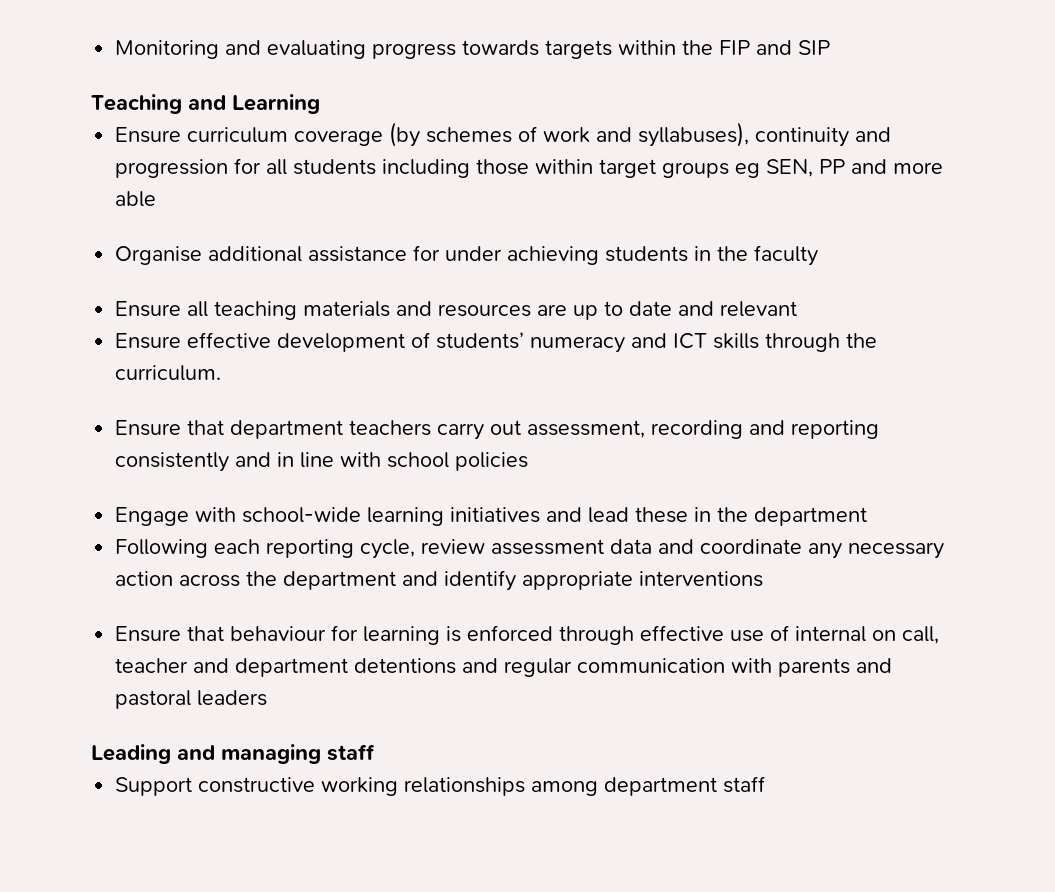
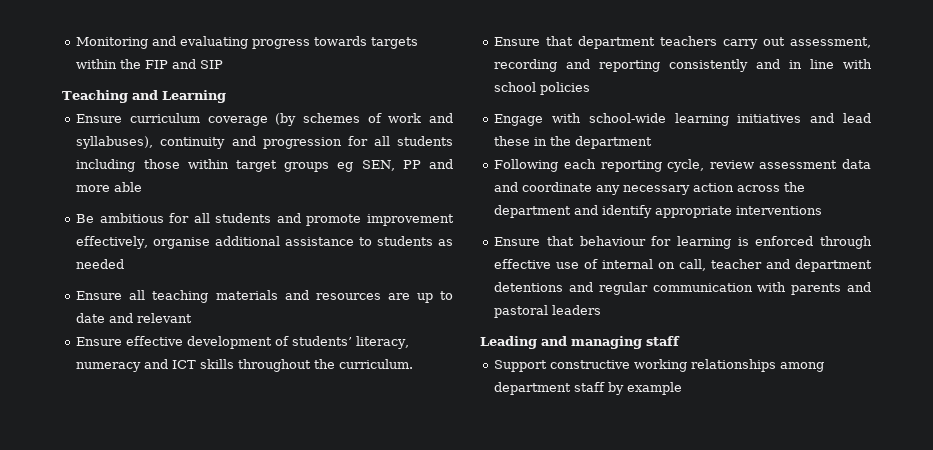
[115,245,819,266] Organise additional assistance for under achieving students in the faculty -> [76,213,454,226] [76,236,453,249] [76,259,125,269] Be ambitious for all students and promote improvement effectively, organise additional assistance to students as needed
(525, 340) none -> [356,336,410,349] literacy,
[765,333,841,352] through -> [238,359,312,372] throughout
(766, 784) none -> [608,382,683,395] by example

